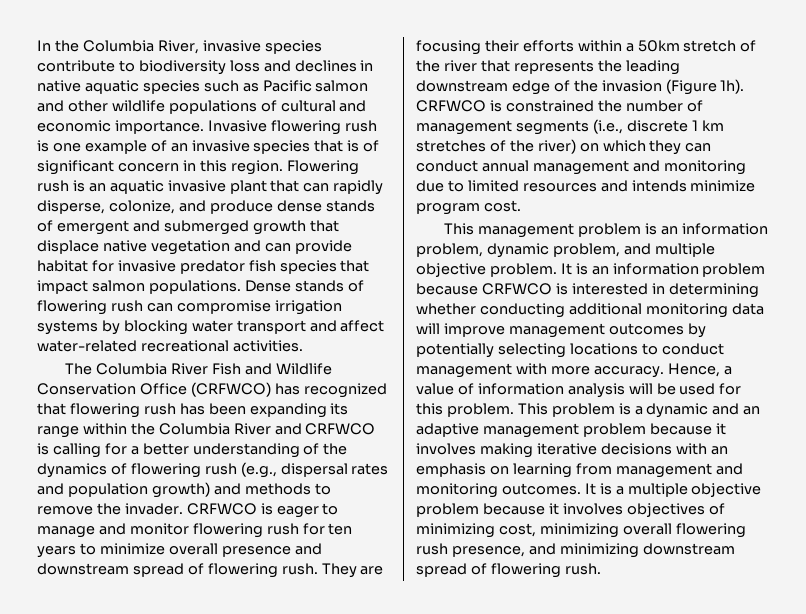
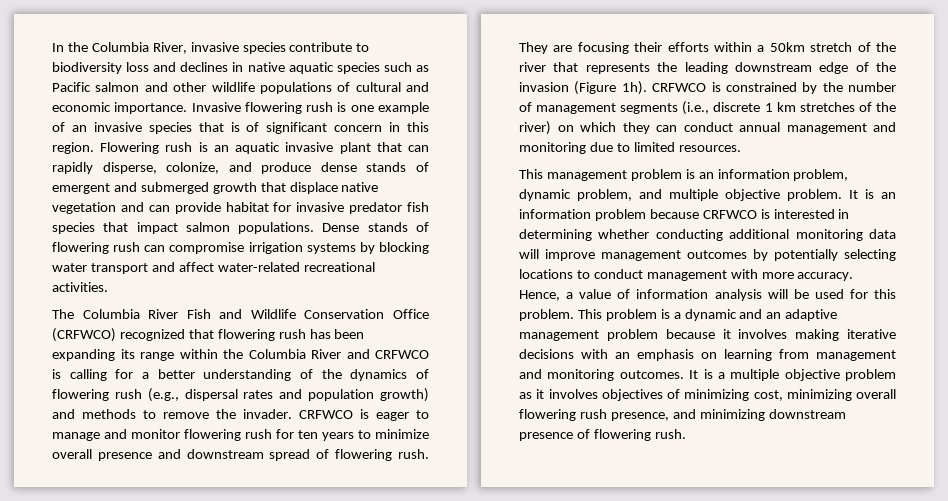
[274,383,300,395] has -> (116, 335) none
(594, 106) none -> [802,82,818,94] by
[522,180,756,192] [416,200,521,215] resources and intends minimize program cost. -> [678,145,741,152] resources.
[482,503,545,515] because -> [519,392,532,399] as
[416,563,467,577] spread -> [519,432,573,441] presence

